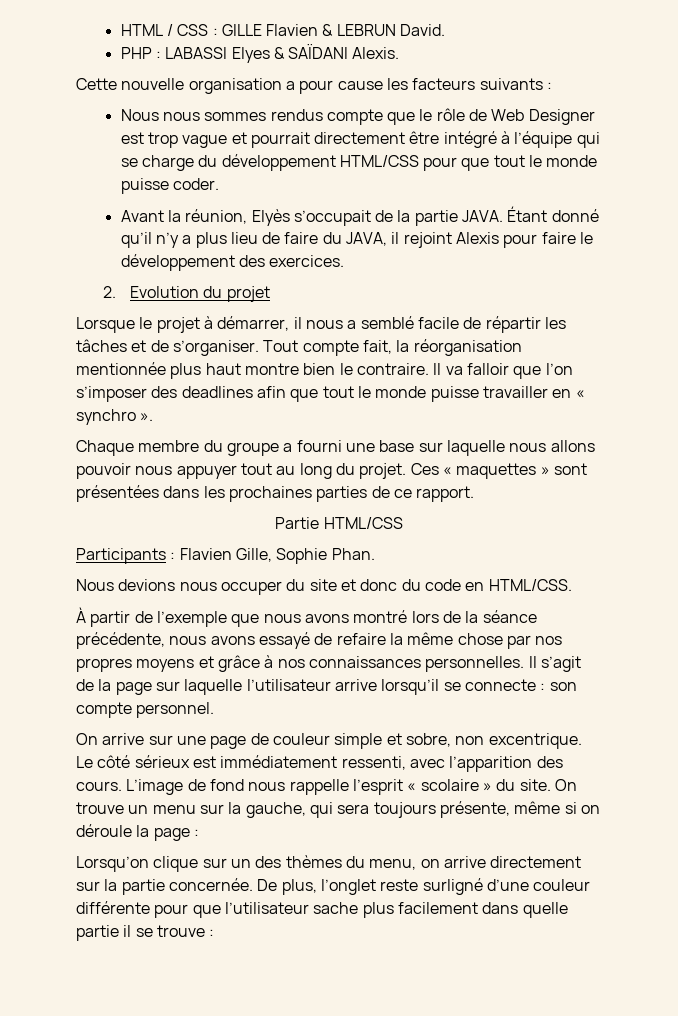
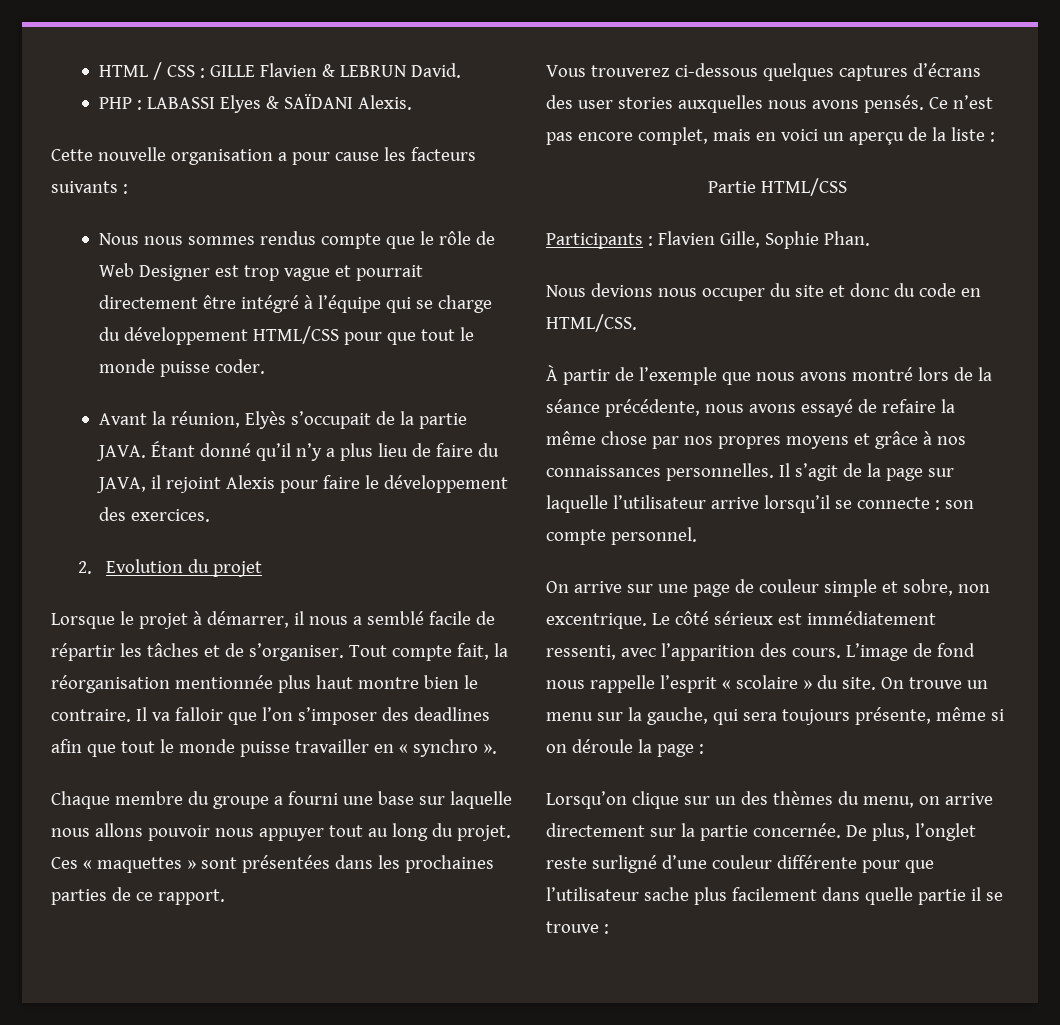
(475, 494) none -> [546,63,981,81] [546,95,993,113] [546,127,995,145] // Vous trouverez ci-dessous quelques captures d’écrans des user stories auxquelles nous avons pensés. Ce n’est pas encore complet, mais en voici un aperçu de la liste :

